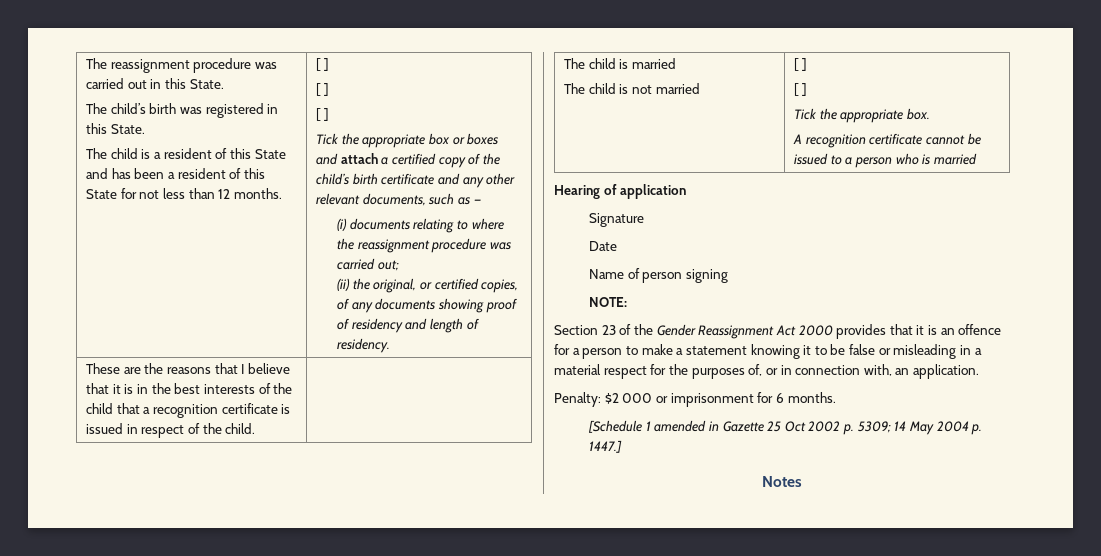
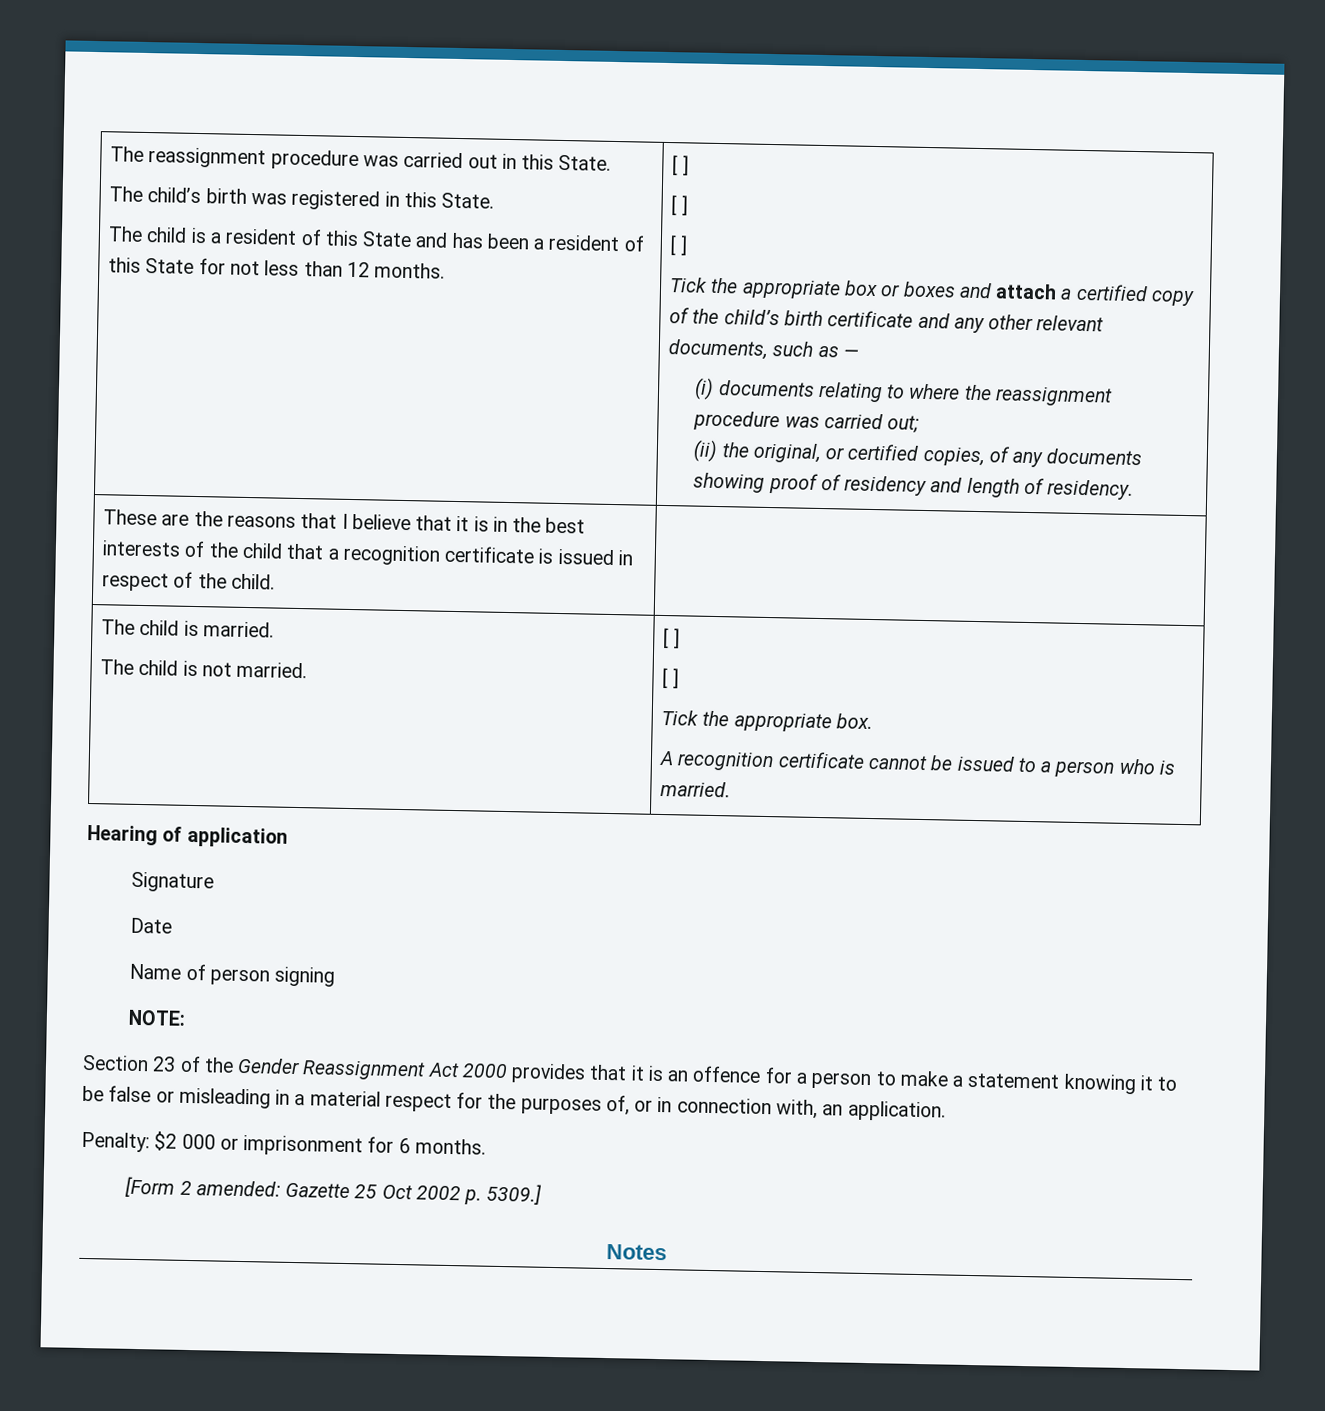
[632,58,677,69] married -> [203,621,275,638] married.
[655,83,700,94] married -> [236,661,308,679] married.
[934,153,978,165] married -> [660,780,732,798] married.
[587,420,719,433] [Schedule 1 amended in -> [124,1176,281,1198] [Form 2 amended:
[857,421,983,435] [588,440,622,453] 5309; 14 May 2004 p. 1447.] -> [486,1183,543,1205] 5309.]

